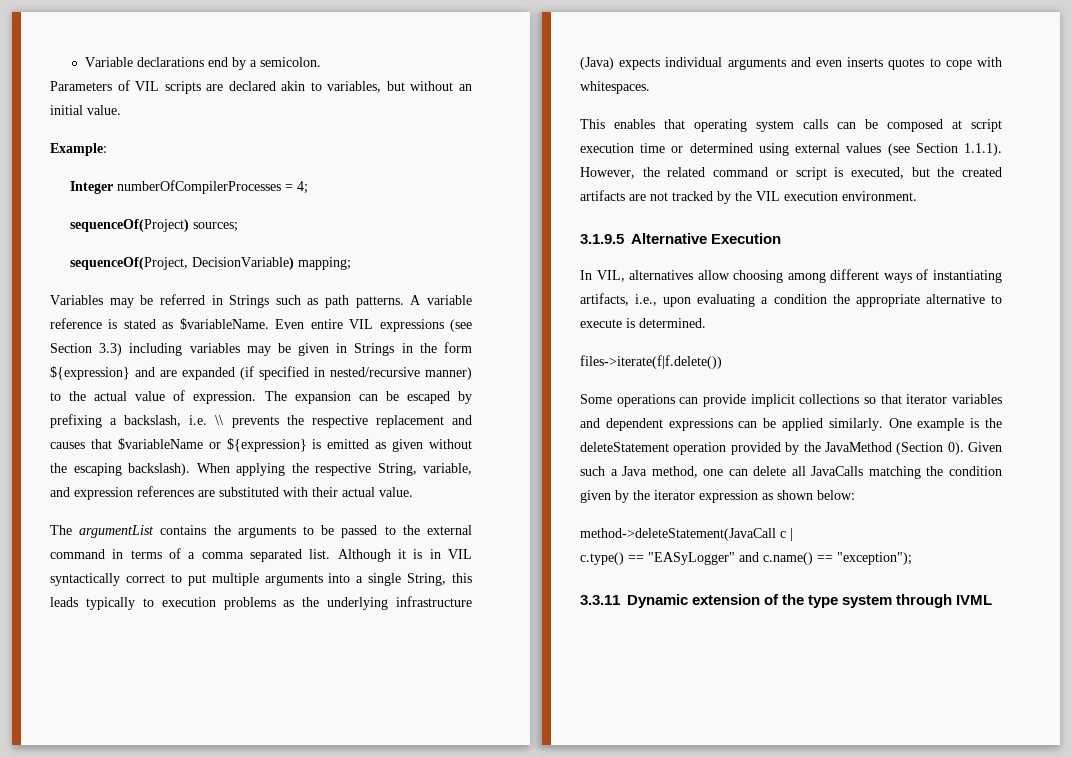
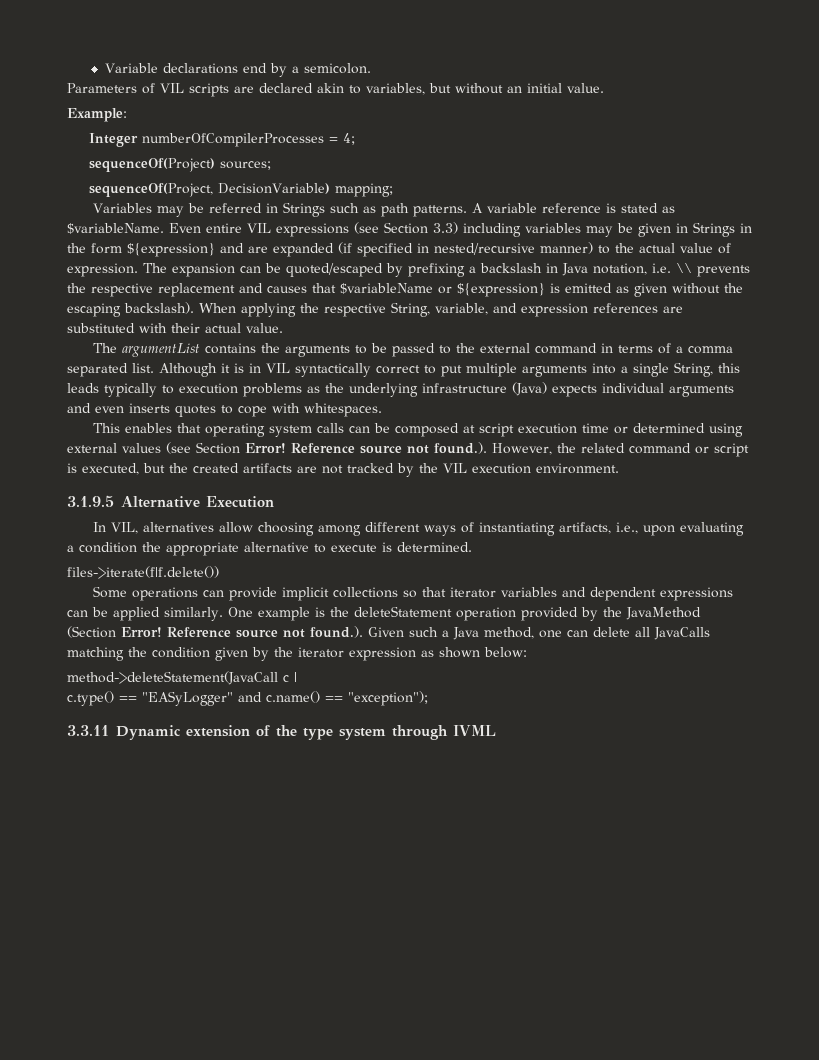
[406,391,450,404] escaped -> [286,263,383,277] quoted/escaped
[124,415,182,427] backslash, -> [480,263,647,276] backslash in Java notation,
[964,143,1002,156] 1.1.1). -> [245,442,487,454] Error! Reference source not found.).
[947,442,964,455] 0). -> [121,626,363,638] Error! Reference source not found.).

